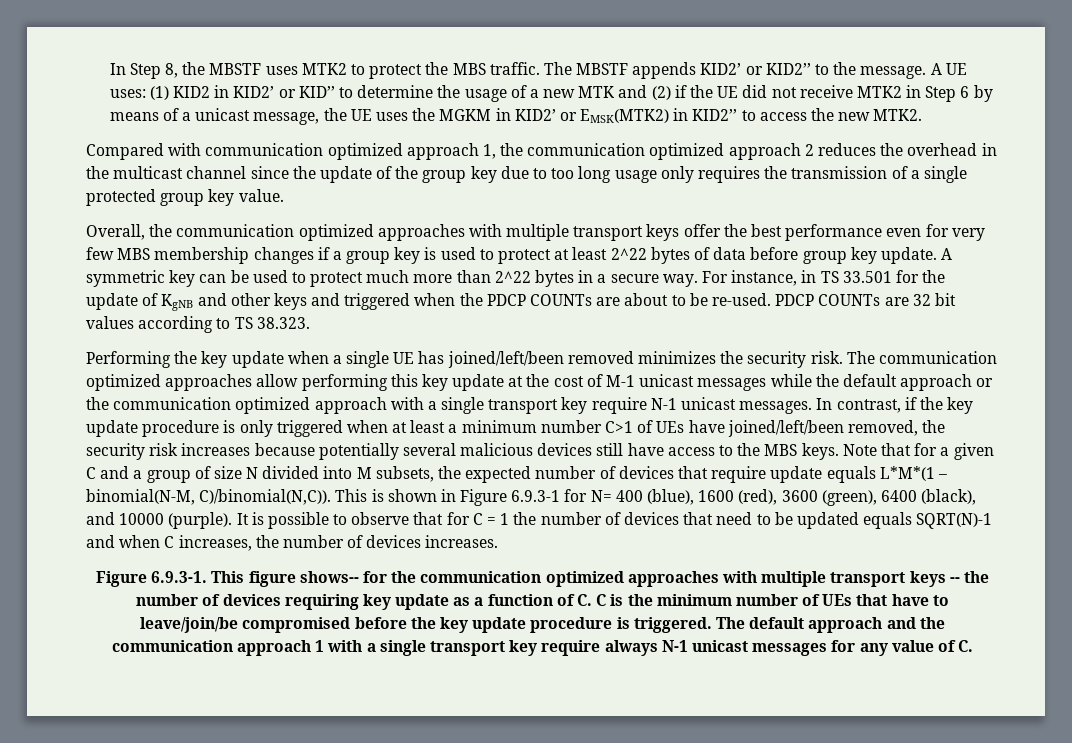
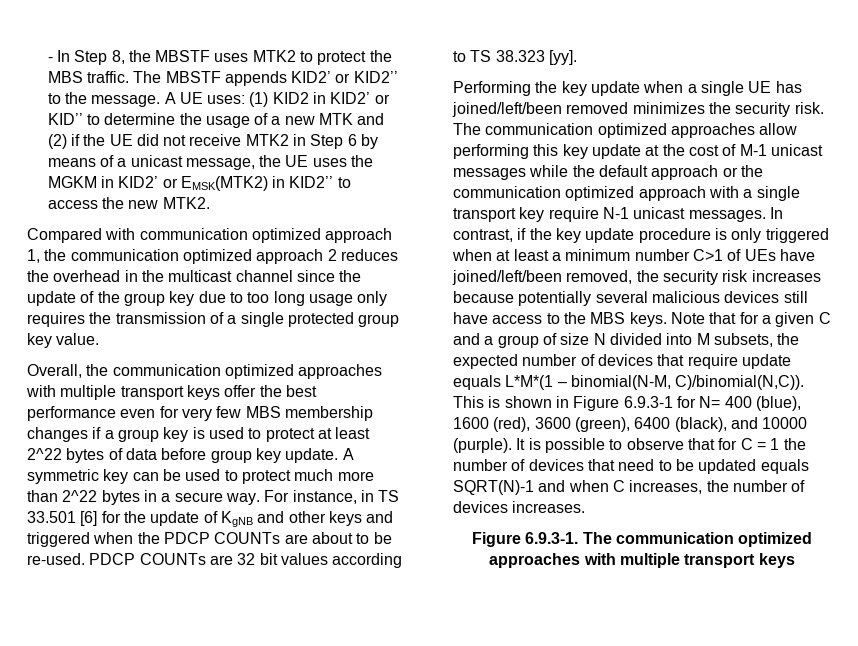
(109, 69) none -> [47,57,53,62] -
(892, 277) none -> [80,511,98,526] [6]
[256,317,310,329] 38.323. -> [495,50,577,65] 38.323 [yy].
[211,571,989,587] [136,594,949,610] [140,617,945,633] [111,640,974,656] This figure shows-- for the communication optimized approaches with multiple transport keys -- the number of devices requiring key update as a function of C. C is the minimum number of UEs that have to leave/join/be compromised before the key update procedure is triggered. The default approach and the communication approach 1 with a single transport key require always N-1 unicast messages for any value of C. -> [582,532,813,547] [489,553,795,568] The communication optimized approaches with multiple transport keys

